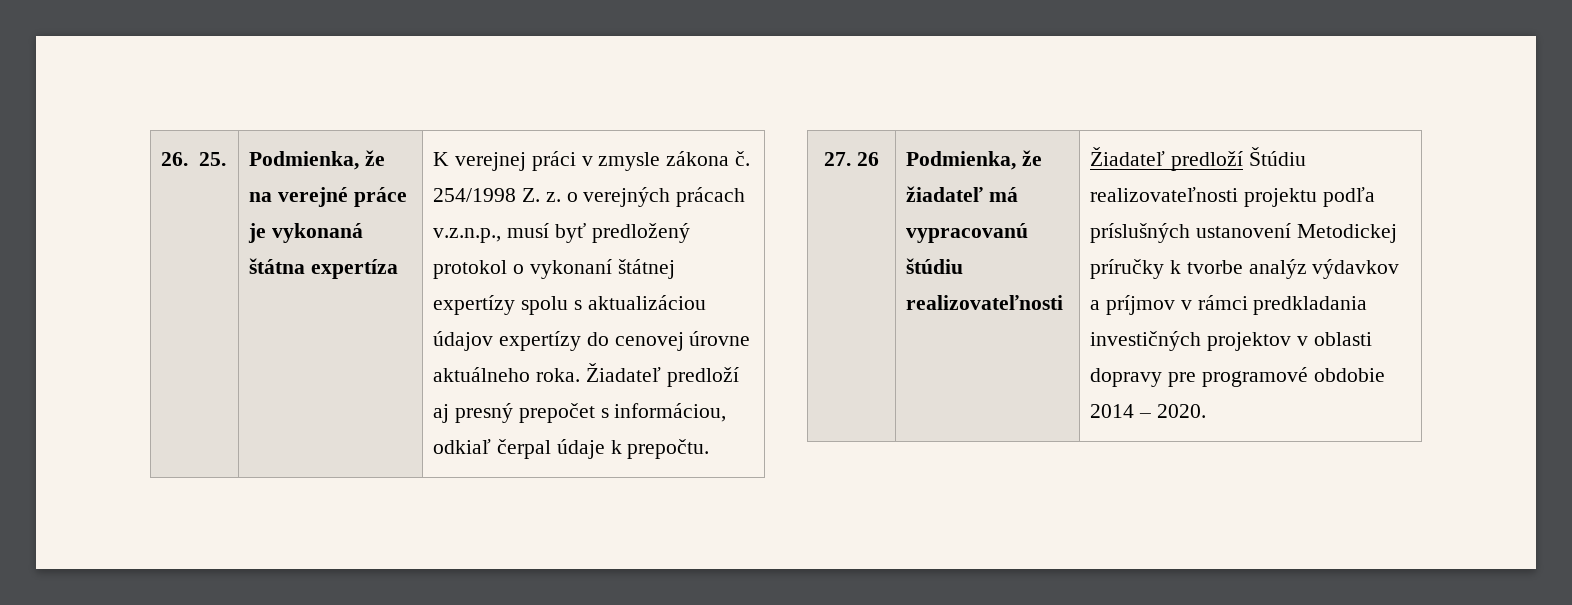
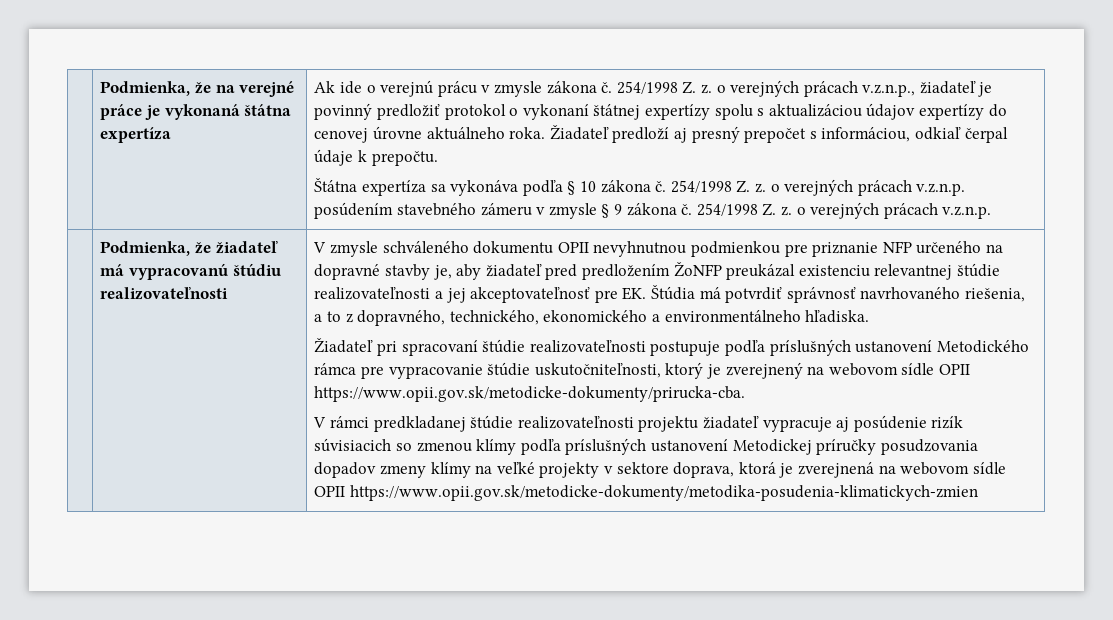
[161,152,226,166] 26. 25. -> (100, 88) none
[433,151,576,171] K verejnej práci -> [314,80,477,97] Ak ide o verejnú prácu
[507,223,690,243] musí byť predložený -> [919,81,993,97] [314,103,441,120] žiadateľ je povinný predložiť
[824,152,879,166] // 27. 26 -> [314,178,966,196] [314,202,992,219] // Štátna expertíza sa vykonáva podľa § 10 zákona č. 254/1998 Z. z. o verejných prácach v.z.n.p. posúdením stavebného zámeru v zmysle § 9 zákona č. 254/1998 Z. z. o verejných prácach v.z.n.p. //
[1090,147,1306,171] [1090,187,1318,207] Žiadateľ predloží Štúdiu realizovateľnosti projektu -> [313,241,1003,257] [314,262,1000,280] [314,285,1025,303] [314,310,870,326] [314,338,1029,356] [314,362,970,379] [314,386,746,402] [313,415,964,432] [314,438,517,455] V zmysle schváleného dokumentu OPII nevyhnutnou podmienkou pre priznanie NFP určeného na dopravné stavby je, aby žiadateľ pred predložením ŽoNFP preukázal existenciu relevantnej štúdie realizovateľnosti a jej akceptovateľnosť pre EK. Štúdia má potvrdiť správnosť navrhovaného riešenia, a to z dopravného, technického, ekonomického a environmentálneho hľadiska. // Žiadateľ pri spracovaní štúdie realizovateľnosti postupuje podľa príslušných ustanovení Metodického rámca pre vypracovanie štúdie uskutočniteľnosti, ktorý je zverejnený na webovom sídle OPII https://www.opii.gov.sk/metodicke-dokumenty/prirucka-cba. // V rámci predkladanej štúdie realizovateľnosti projektu žiadateľ vypracuje aj posúdenie rizík súvisiacich so zmenou klímy
[1170,259,1400,279] [1090,295,1368,315] [1090,331,1372,351] [1090,367,1385,387] [1090,404,1206,418] k tvorbe analýz výdavkov a príjmov v rámci predkladania investičných projektov v oblasti dopravy pre programové obdobie 2014 – 2020. -> [880,439,978,455] [314,462,1006,478] [314,485,979,501] posudzovania dopadov zmeny klímy na veľké projekty v sektore doprava, ktorá je zverejnená na webovom sídle OPII https://www.opii.gov.sk/metodicke-dokumenty/metodika-posudenia-klimatickych-zmien

